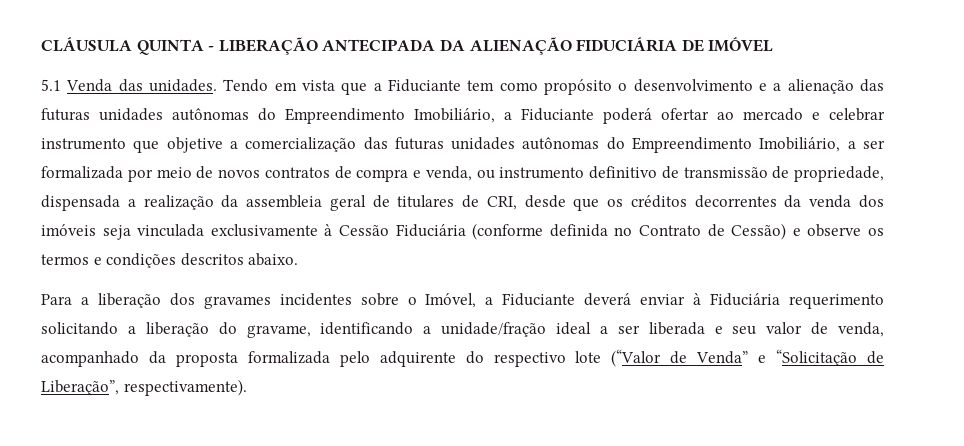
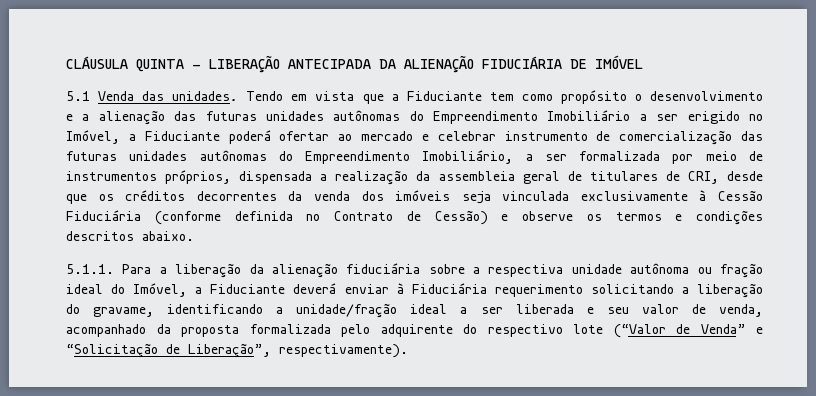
[414,108,495,123] Imobiliário, -> [547,110,763,124] [66,130,120,144] Imobiliário a ser erigido no Imóvel,
[133,137,238,153] que objetive a -> [596,131,611,141] de
[218,166,884,182] novos contratos de compra e venda, ou instrumento definitivo de transmissão de propriedade, -> [66,170,232,184] instrumentos próprios,
(299, 259) none -> [66,264,114,274] 5.1.1.
[169,293,417,309] dos gravames incidentes sobre o -> [249,263,763,278] [66,284,126,294] da alienação fiduciária sobre a respectiva unidade autônoma ou fração ideal do

